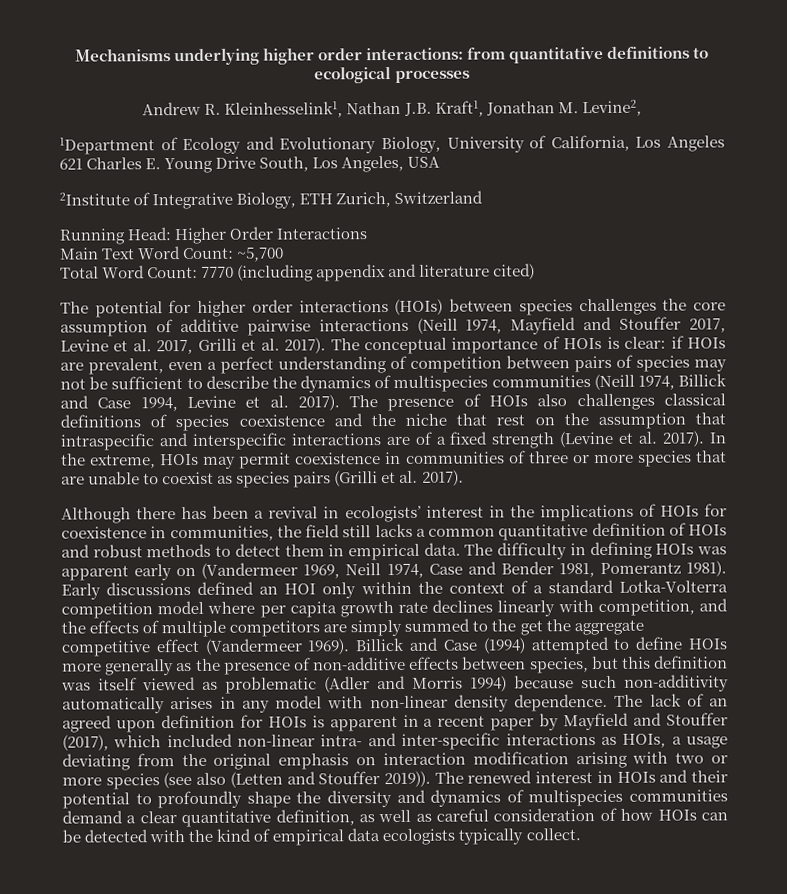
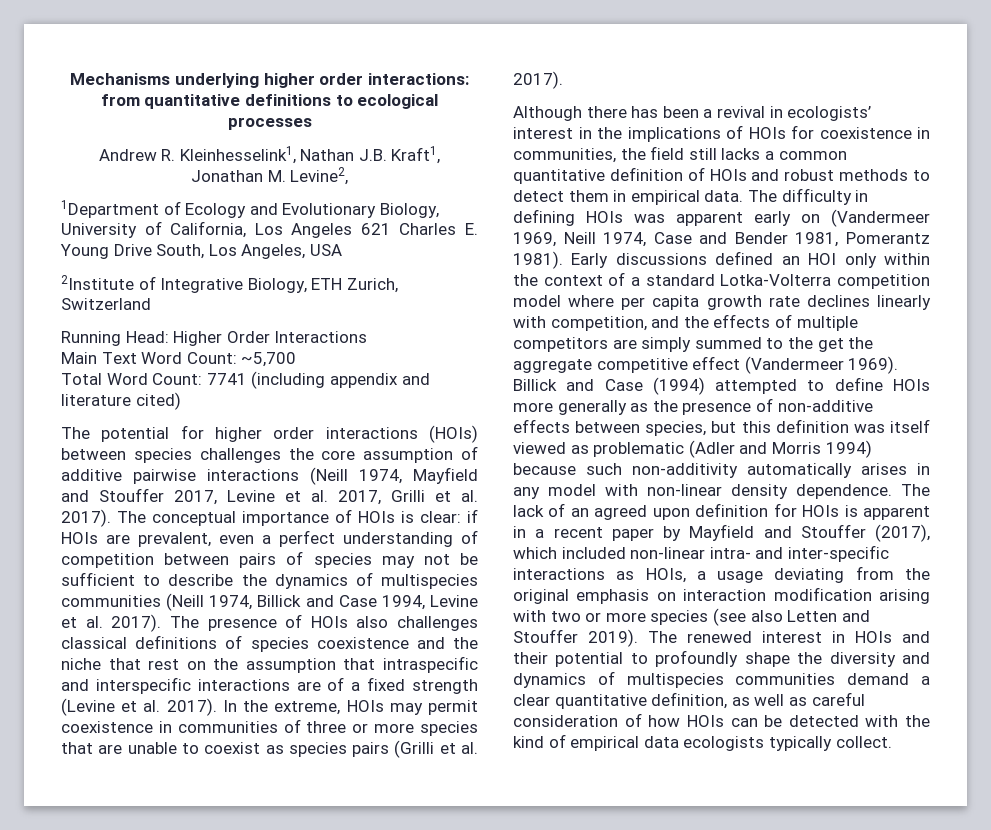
[201,266,235,278] 7770 -> [206,373,247,385] 7741
[229,770,432,788] (Letten and Stouffer 2019)). -> [787,610,870,622] [513,629,638,647] Letten and Stouffer 2019).

